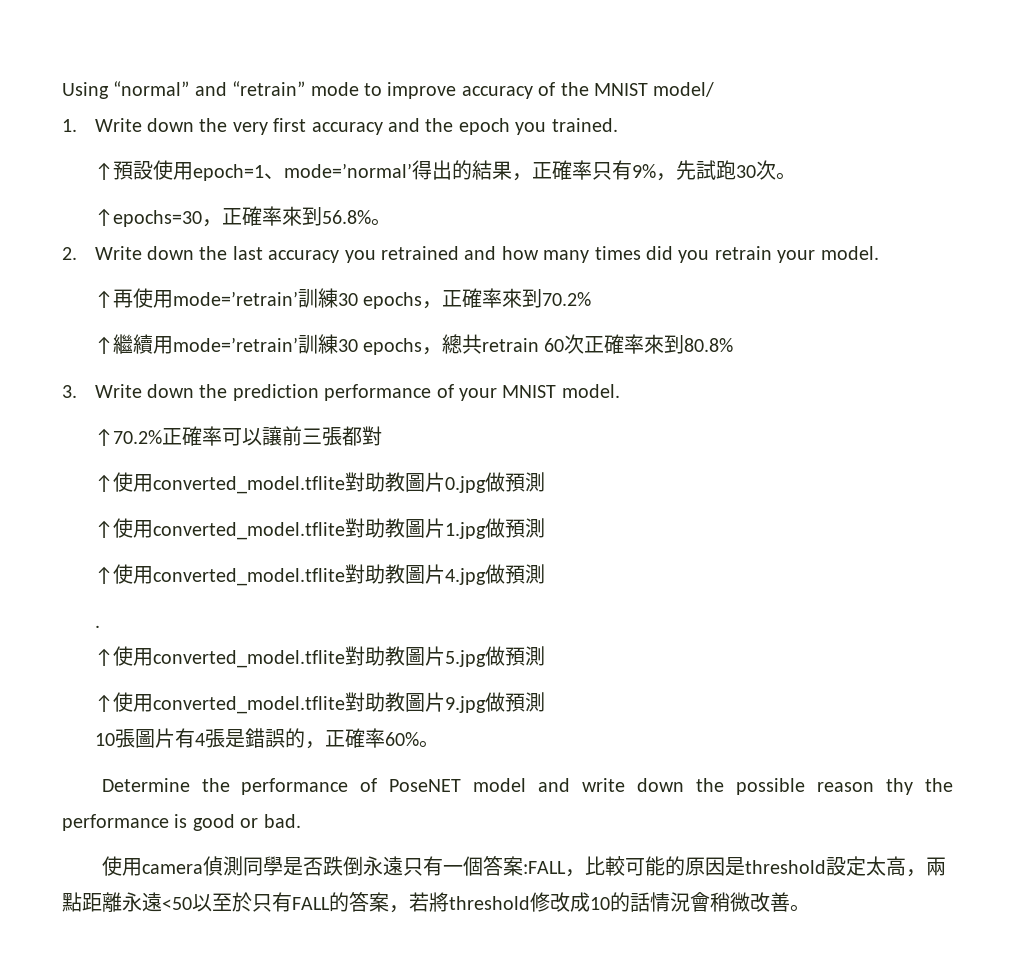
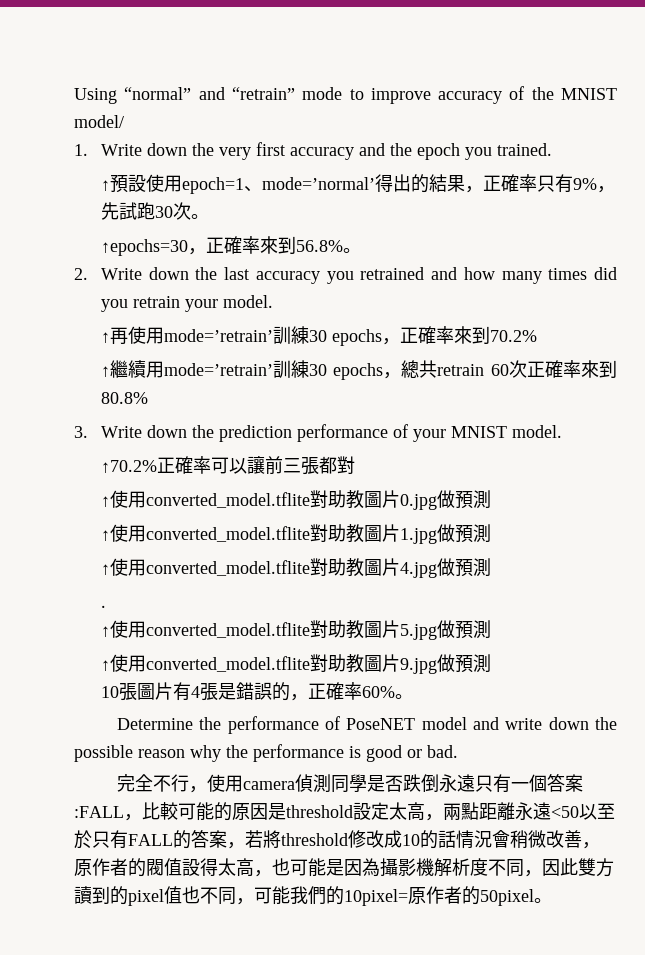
[886,778,914,795] thy -> [190,745,221,762] why
(301, 821) none -> [116,774,207,793] 完全不行，
(790, 902) none -> [582,842,600,849] [74,858,614,877] [74,886,534,906] ，原作者的閥值設得太高，也可能是因為攝影機解析度不同，因此雙方讀到的pixel值也不同，可能我們的10pixel=原作者的50pixel

